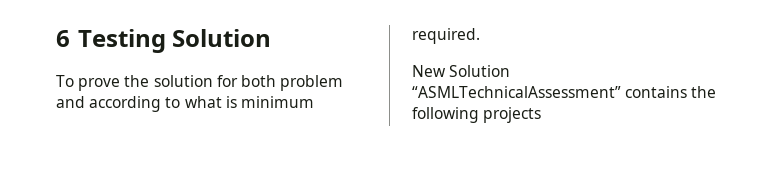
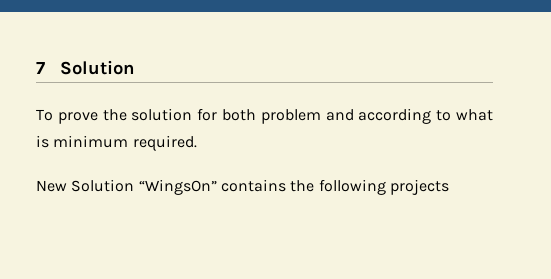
[56,29,166,53] 6 Testing -> [36,62,45,74] 7
[412,86,621,98] “ASMLTechnicalAssessment” -> [138,179,217,195] “WingsOn”

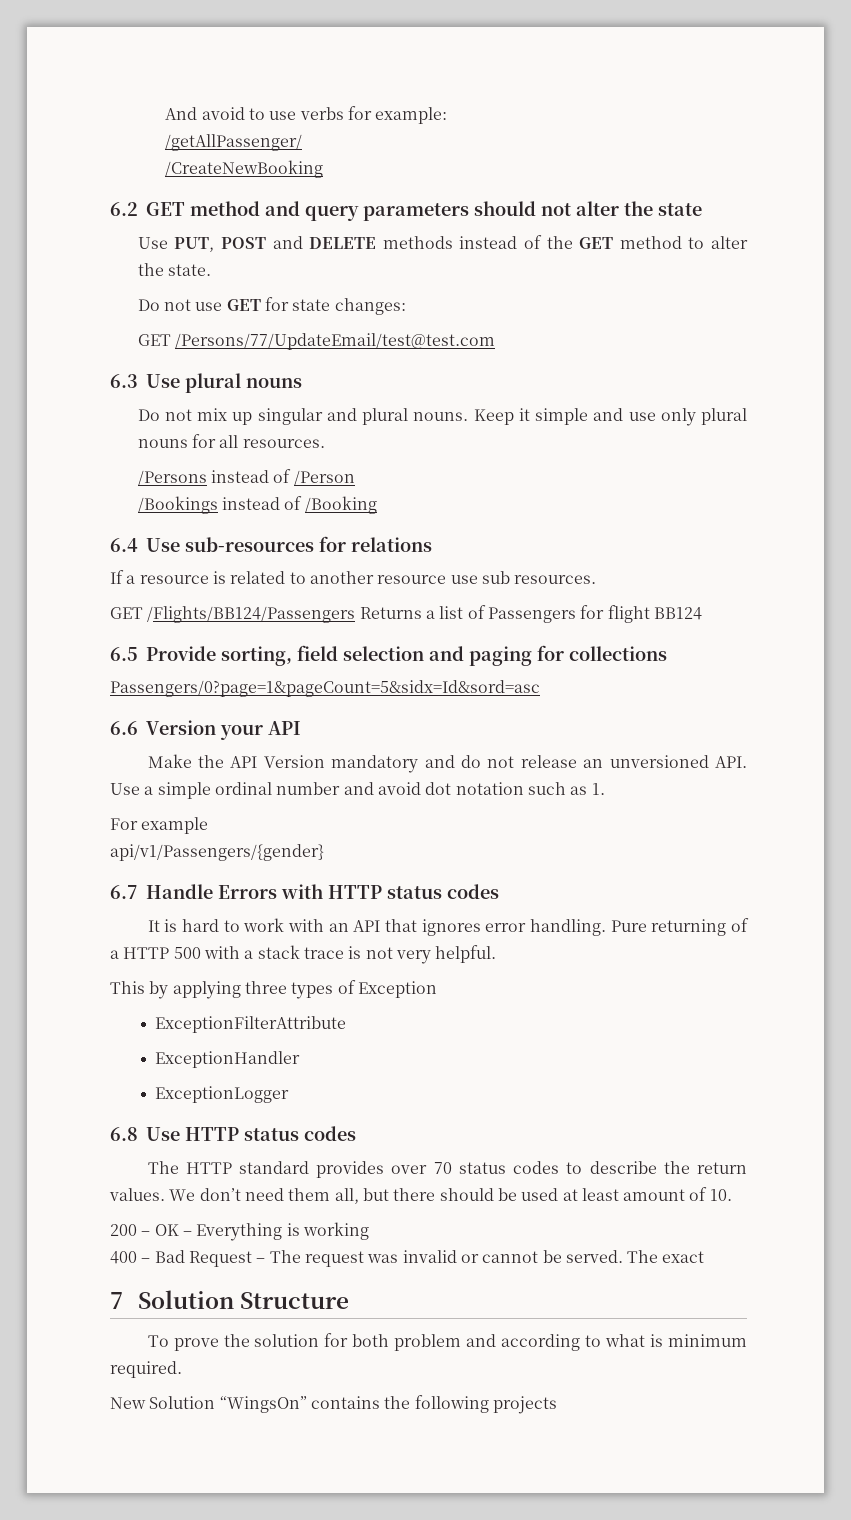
(36, 68) none -> [165,106,448,124] [165,134,303,151] [165,160,324,178] [110,201,702,221] [137,235,748,252] [137,263,211,276] [137,297,406,315] [137,333,495,350] [110,373,302,393] [137,408,747,426] [137,434,325,448] [137,469,355,486] [137,496,377,514] [110,536,432,552] [110,570,597,584] [110,605,702,623] [110,645,667,666] [110,680,540,697] [110,720,301,740] [147,754,748,773] [110,782,605,799] [110,817,209,834] [110,844,324,861] [110,884,499,899] [147,918,749,936] [110,945,497,964] [110,980,437,999] [155,1016,347,1033] [155,1051,301,1068] [155,1086,290,1103] [110,1126,356,1141] [147,1161,747,1178] [109,1187,732,1204] [110,1222,369,1241] [110,1250,705,1267] And avoid to use verbs for example: // /getAllPassenger/ // /CreateNewBooking // 6.2 GET method and query parameters should not alter the state // Use PUT, POST and DELETE methods instead of the GET method to alter the state. // Do not use GET for state changes: // GET /Persons/77/UpdateEmail/test@test.com // 6.3 Use plural nouns // Do not mix up singular and plural nouns. Keep it simple and use only plural nouns for all resources. // /Persons instead of /Person // /Bookings instead of /Booking // 6.4 Use sub-resources for relations // If a resource is related to another resource use sub resources. // GET /Flights/BB124/Passengers Returns a list of Passengers for flight BB124 // 6.5 Provide sorting, field selection and paging for collections // Passengers/0?page=1&pageCount=5&sidx=Id&sord=asc // 6.6 Version your API // Make the API Version mandatory and do not release an unversioned API. Use a simple ordinal number and avoid dot notation such as 1. // For example // api/v1/Passengers/{gender} // 6.7 Handle Errors with HTTP status codes // It is hard to work with an API that ignores error handling. Pure returning of a HTTP 500 with a stack trace is not very helpful. // This by applying three types of Exception // ExceptionFilterAttribute // ExceptionHandler // ExceptionLogger // 6.8 Use HTTP status codes // The HTTP standard provides over 70 status codes to describe the return values. We don’t need them all, but there should be used at least amount of 10. // 200 – OK – Everything is working // 400 – Bad Request – The request was invalid or cannot be served. The exact //
(136, 67) none -> [239,1292,349,1309] Structure

